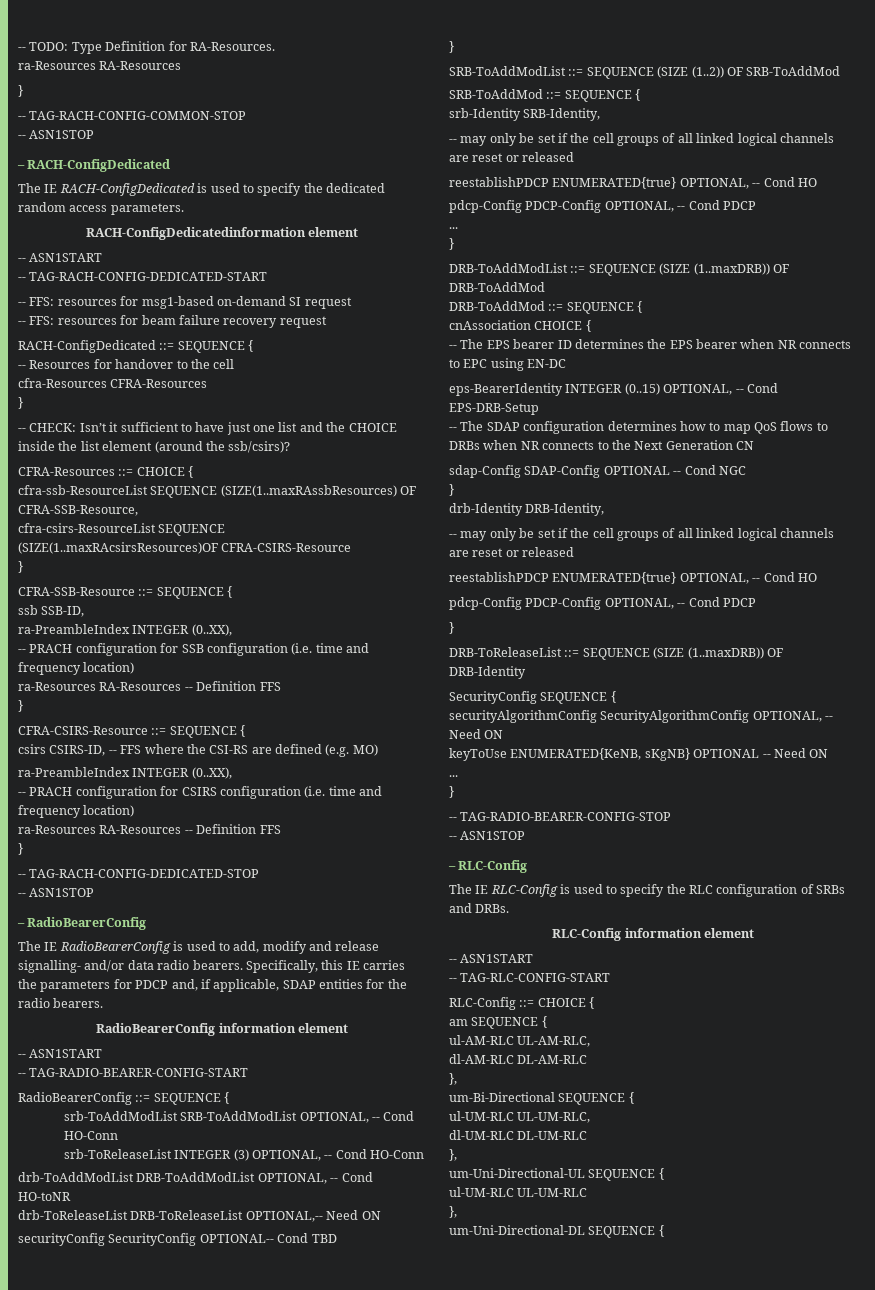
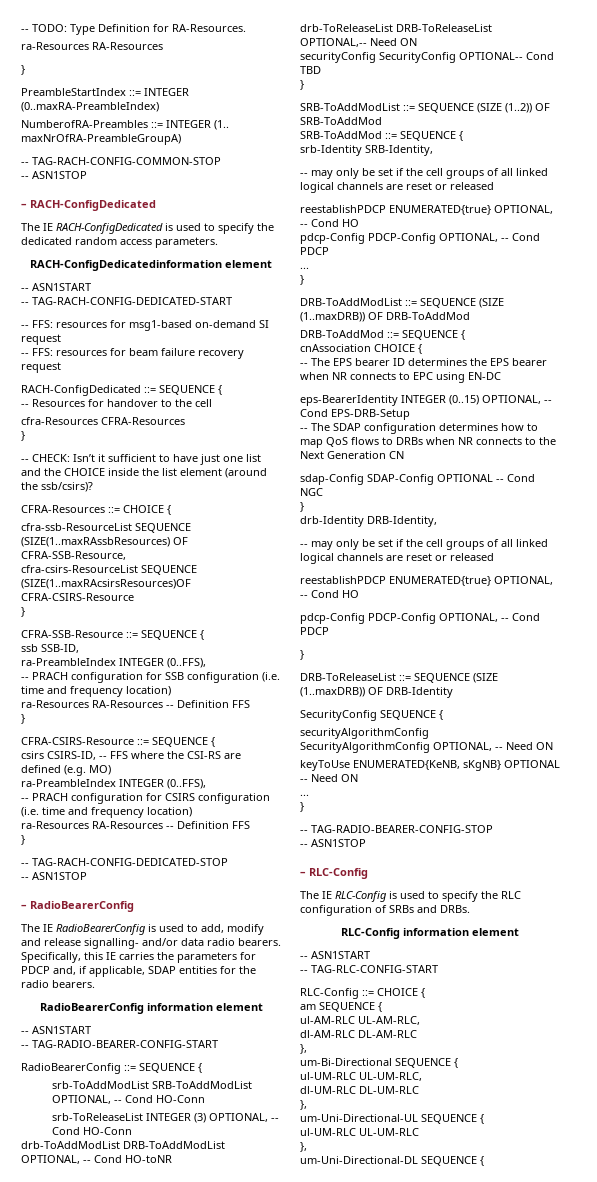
(23, 91) none -> [21,88,189,96] [21,102,159,112] [21,120,229,130] [21,134,181,145] // PreambleStartIndex ::= INTEGER (0..maxRA-PreambleIndex) // NumberofRA-Preambles ::= INTEGER (1.. maxNrOfRA-PreambleGroupA)
[191,624,232,636] (0..XX), -> [167,658,206,668] (0..FFS),
[191,767,232,779] (0..XX), -> [167,779,206,789] (0..FFS),

